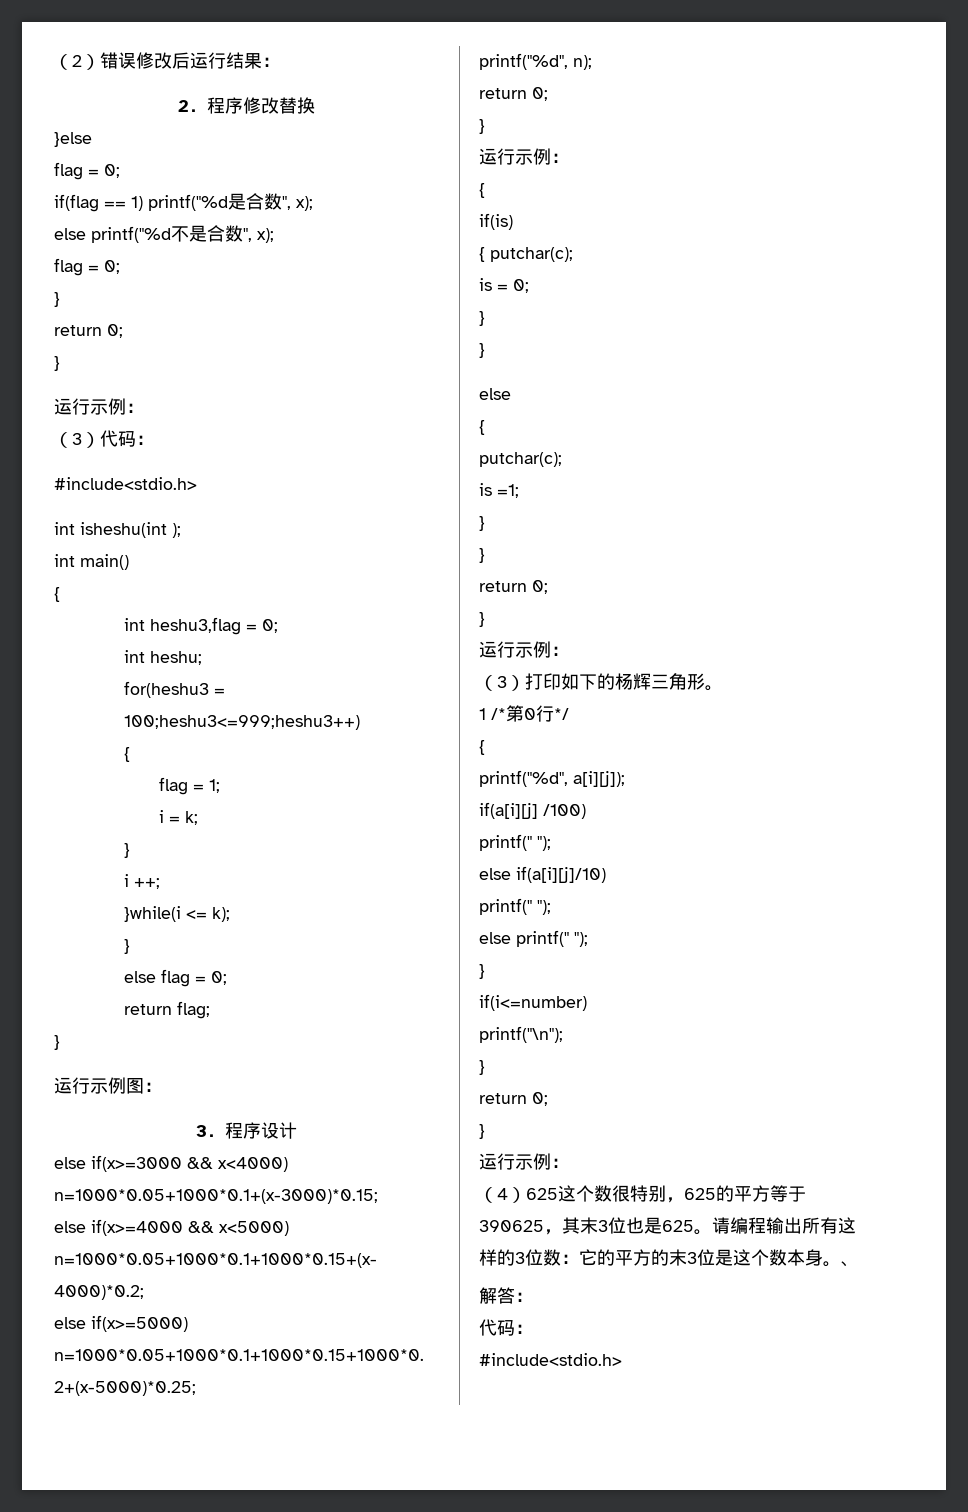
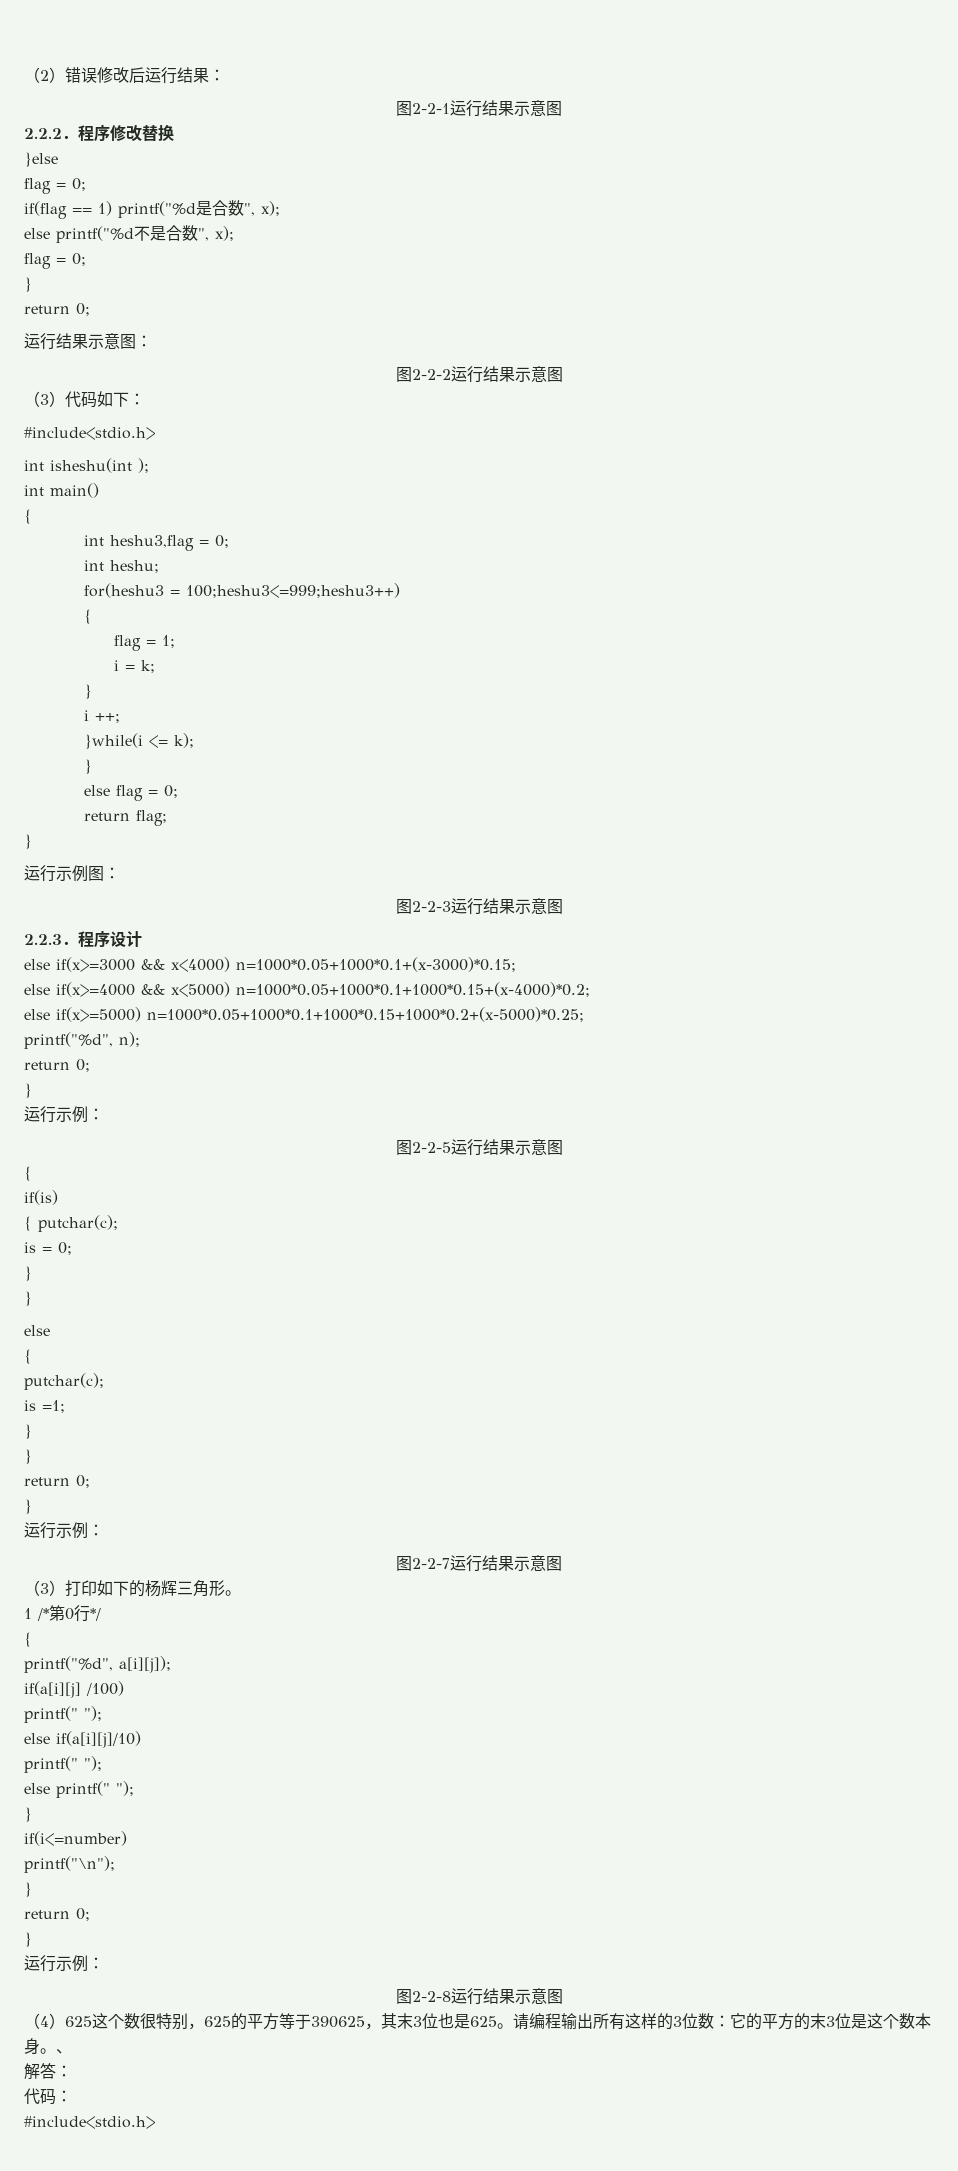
[177,100,189,112] 2 -> [396,100,562,117] [24,128,62,139] 图2-2-1运行结果示意图 // 2.2.2
[54,356,60,371] [54,398,144,415] // } // 运行示例： -> [24,333,152,350] [395,366,563,383] // 运行结果示意图： // 图2-2-2运行结果示意图
(136, 439) none -> [97,391,129,407] 如下
[195,1125,207,1137] 3 -> [395,898,563,915] [24,934,62,945] 图2-2-3运行结果示意图 // 2.2.3
(569, 158) none -> [395,1139,563,1156] // 图2-2-5运行结果示意图
(569, 651) none -> [396,1555,562,1572] // 图2-2-7运行结果示意图
(569, 1163) none -> [395,1988,563,2005] // 图2-2-8运行结果示意图

